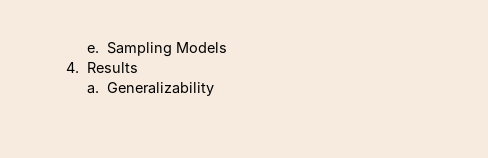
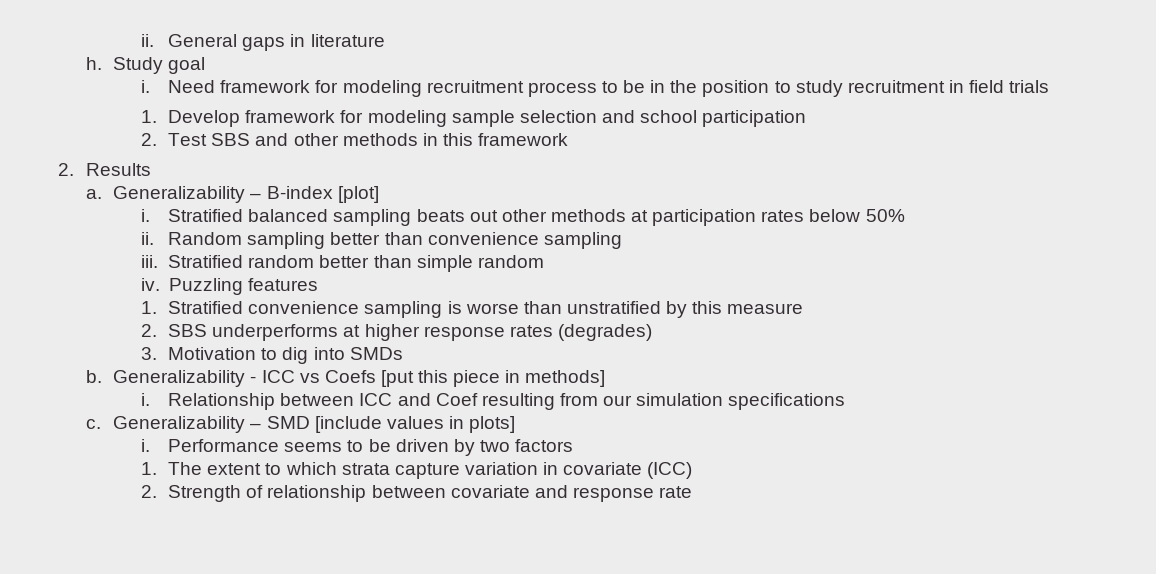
[86,42,228,57] [65,62,138,73] [86,82,215,96] e. Sampling Models // 4. Results // a. Generalizability -> [140,34,385,51] [85,57,206,74] [140,80,1050,97] [140,110,807,127] [140,133,569,146] [58,163,151,176] [85,186,379,203] [140,209,905,226] [140,232,622,249] [140,255,544,272] [140,278,319,295] [140,301,804,318] [140,324,652,341] [140,347,403,364] [85,370,606,387] [140,393,846,410] [85,416,516,433] [140,439,574,456] [140,462,693,479] [140,485,693,502] ii. General gaps in literature // h. Study goal // i. Need framework for modeling recruitment process to be in the position to study recruitment in field trials // 1. Develop framework for modeling sample selection and school participation // 2. Test SBS and other methods in this framework // 2. Results // a. Generalizability – B-index [plot] // i. Stratified balanced sampling beats out other methods at participation rates below 50% // ii. Random sampling better than convenience sampling // iii. Stratified random better than simple random // iv. Puzzling features // 1. Stratified convenience sampling is worse than unstratified by this measure // 2. SBS underperforms at higher response rates (degrades) // 3. Motivation to dig into SMDs // b. Generalizability - ICC vs Coefs [put this piece in methods] // i. Relationship between ICC and Coef resulting from our simulation specifications // c. Generalizability – SMD [include values in plots] // i. Performance seems to be driven by two factors // 1. The extent to which strata capture variation in covariate (ICC) // 2. Strength of relationship between covariate and response rate

